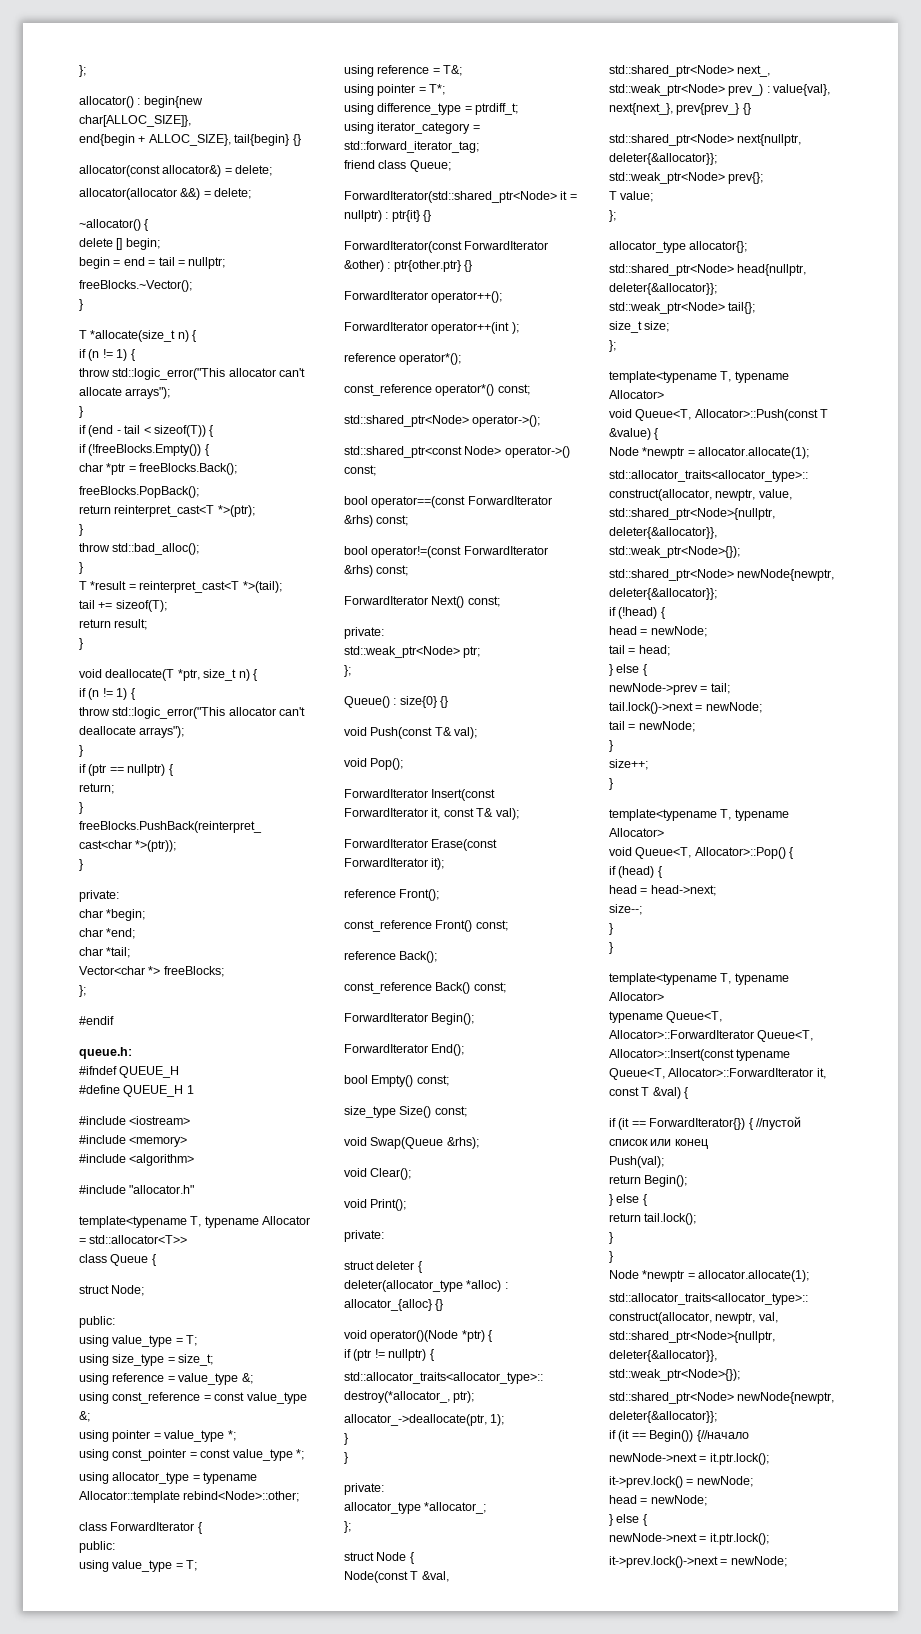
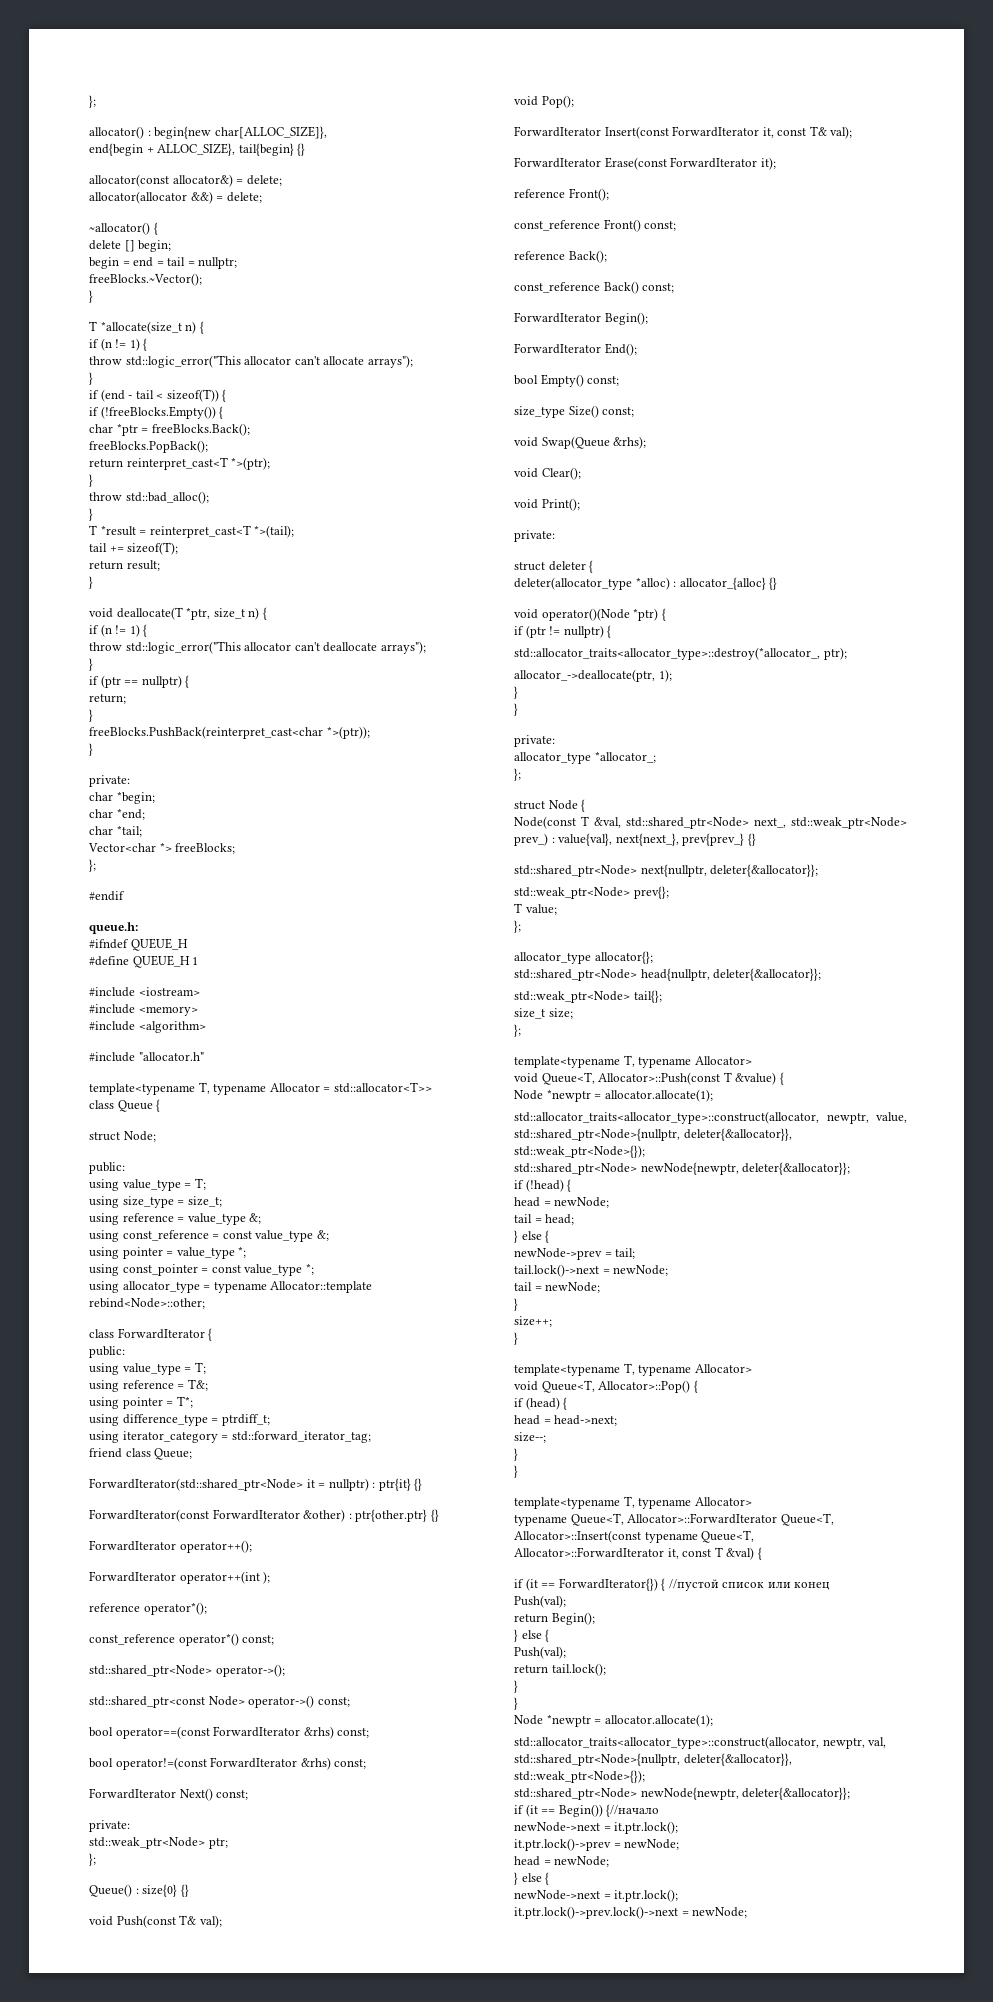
(647, 1200) none -> [514,1646,566,1659] // Push(val);
[609,1476,683,1488] it->prev.lock() -> [514,1838,611,1851] it.ptr.lock()->prev
[609,1556,718,1568] it->prev.lock()->next -> [514,1906,678,1919] it.ptr.lock()->prev.lock()->next

